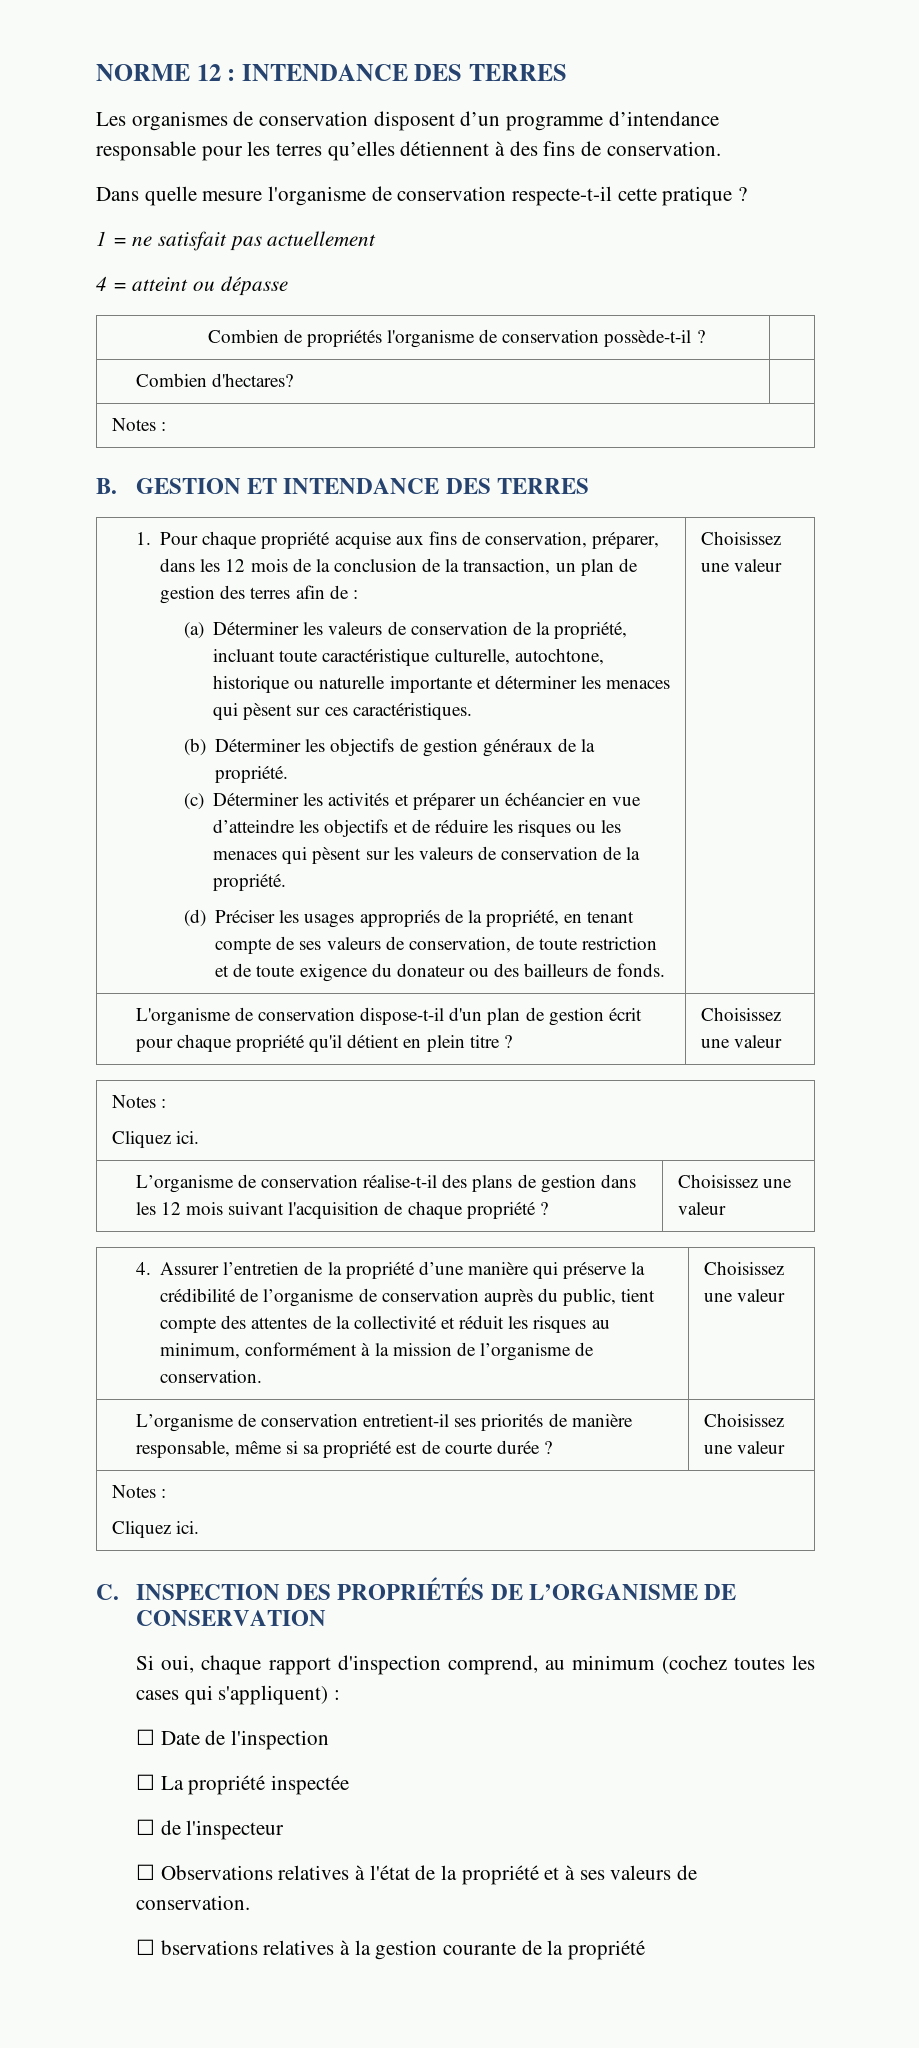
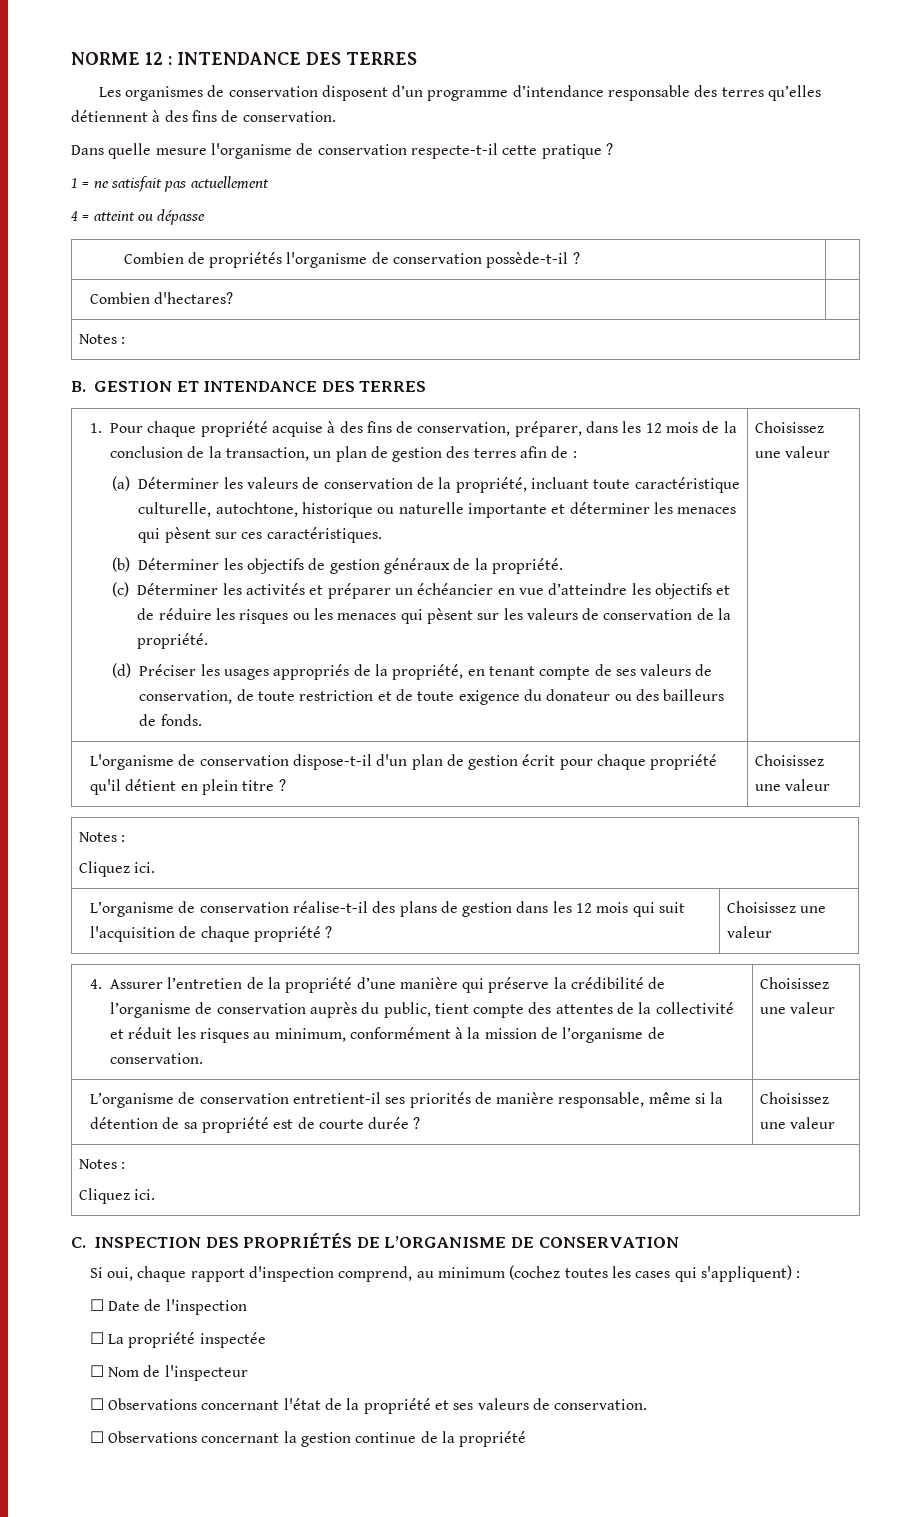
[201,141,271,161] pour les -> [694,85,718,97] des
[395,536,424,545] aux -> [327,421,363,433] à des
[228,1202,285,1215] suivant -> [632,902,686,917] qui suit
(298, 1447) none -> [710,1092,724,1104] [89,1117,180,1129] la détention de
(155, 1827) none -> [107,1367,139,1377] Nom
[278,1865,365,1880] relatives à -> [201,1400,280,1410] concernant
[564,1865,575,1880] à -> (449, 1405) none
[160,1940,350,1955] bservations relatives à -> [107,1431,280,1443] Observations concernant
[442,1942,516,1955] courante -> [355,1432,417,1443] continue

